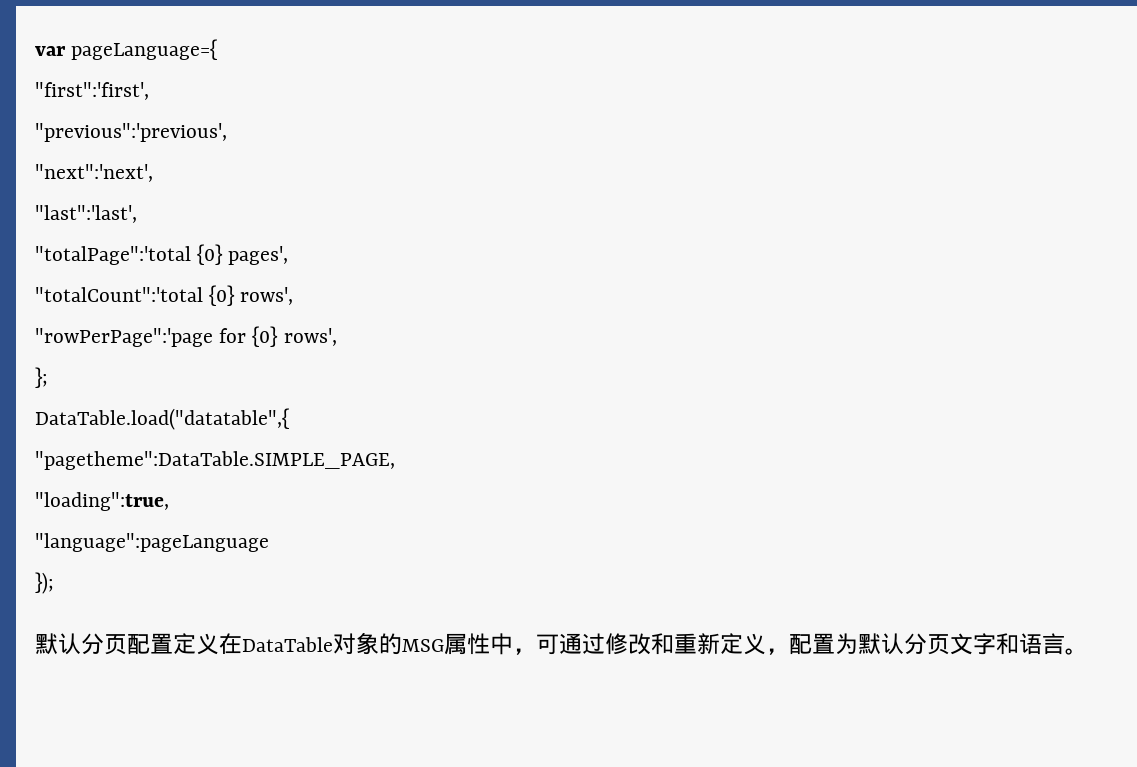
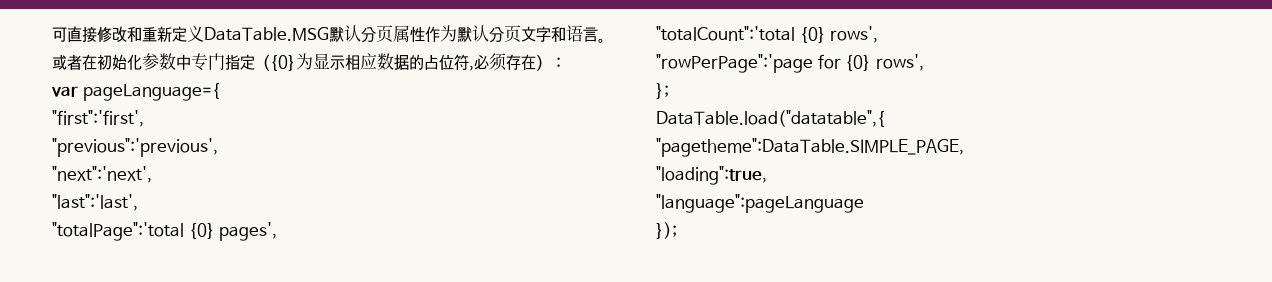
(35, 51) none -> [52,25,606,43] [52,53,566,71] 可直接修改和重新定义DataTable.MSG默认分页属性作为默认分页文字和语言。或者在初始化参数中专门指定（{0}为显示相应数据的占位符,必须存在）： //
[35,632,1088,655] // 默认分页配置定义在DataTable对象的MSG属性中，可通过修改和重新定义，配置为默认分页文字和语言。 -> (677, 230) none

